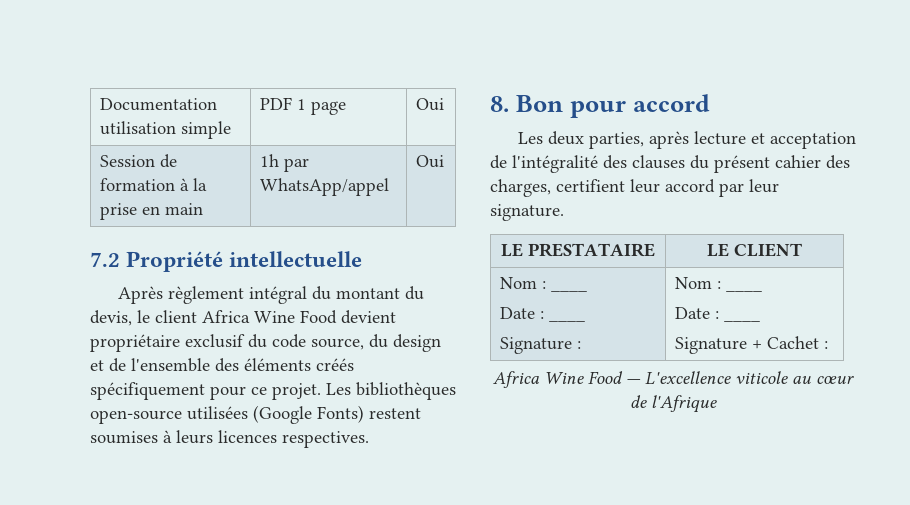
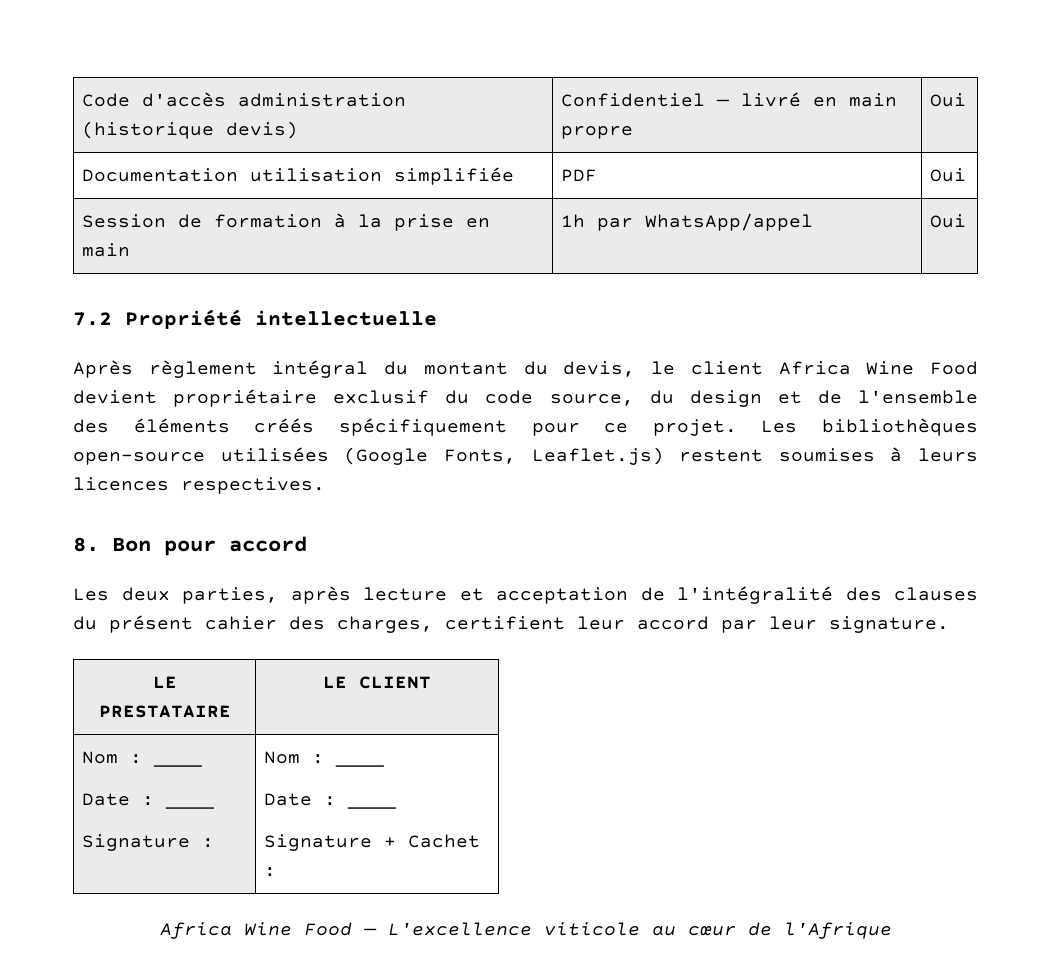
(99, 104) none -> [82,92,407,107] [82,121,299,139] [561,92,898,107] [561,126,634,139] [930,93,967,107] Code d'accès administration (historique devis) | Confidentiel — livré en main propre | Oui //
[180,121,231,139] simple -> [394,167,515,185] simplifiée
[296,99,346,115] 1 page -> (598, 175) none
[317,405,364,423] Fonts) -> [443,447,664,465] Fonts, Leaflet.js)

